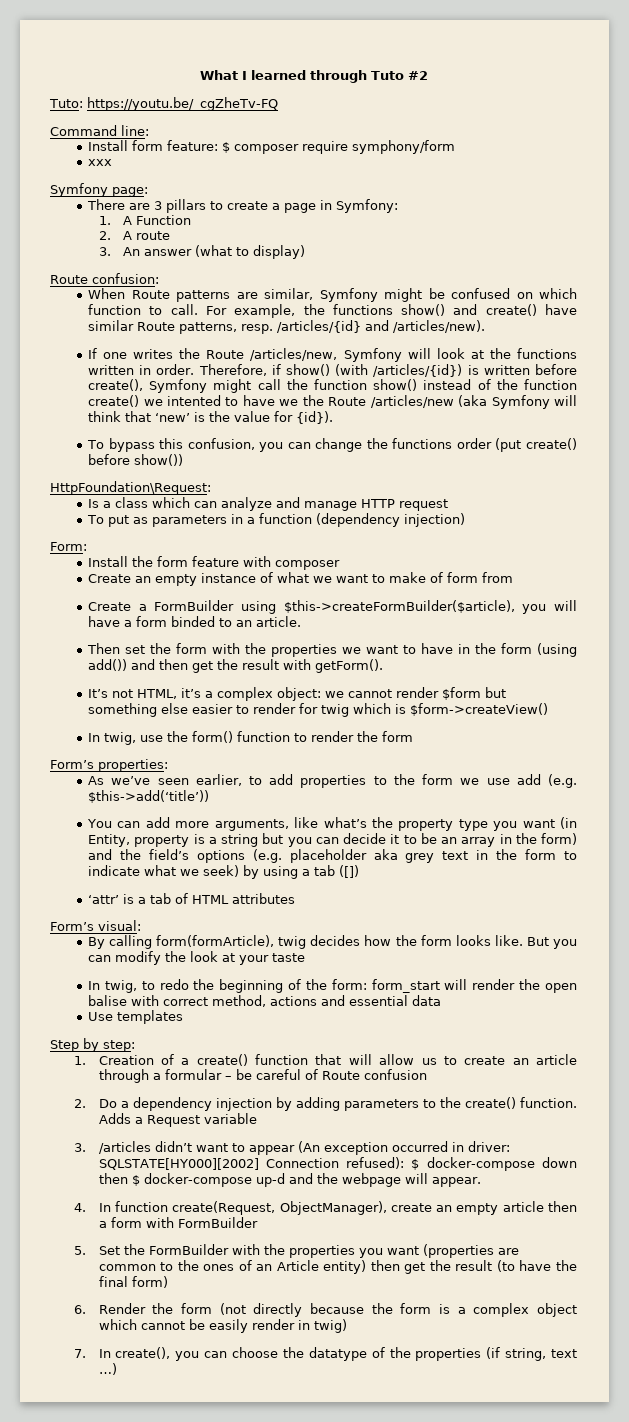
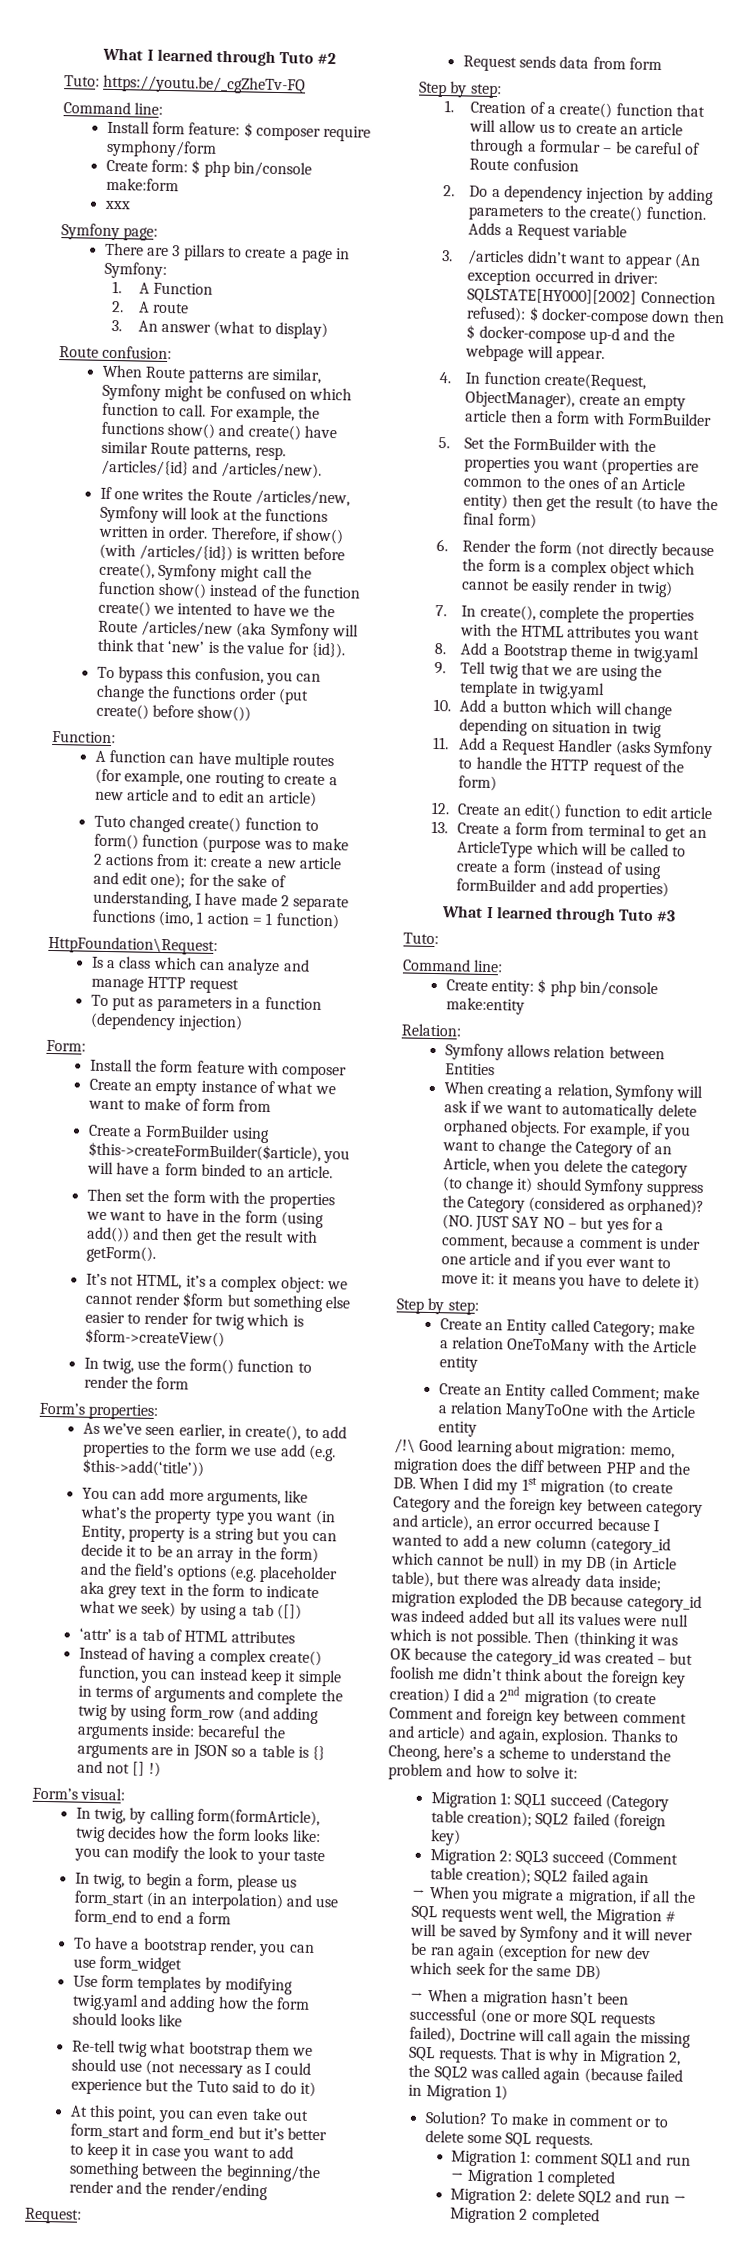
(456, 147) none -> [105,159,313,178] [105,177,179,192] // Create form: $ php bin/console make:form
(184, 460) none -> [52,730,116,744] [94,750,335,770] [94,768,338,788] [94,788,317,807] [93,815,320,833] [93,833,350,853] [92,853,343,870] [92,871,286,889] [92,890,350,912] [91,909,340,930] // Function: // A function can have multiple routes (for example, one routing to create a new article and to edit an article) // Tuto changed create() function to form() function (purpose was to make 2 actions from it: create a new article and edit one); for the sake of understanding, I have made 2 separate functions (imo, 1 action = 1 function)
(242, 780) none -> [228,1424,302,1441] in create(),
(296, 898) none -> [78,1646,323,1667] [77,1665,342,1687] [77,1685,343,1705] [77,1704,320,1725] [76,1723,286,1740] [76,1743,326,1761] [76,1760,161,1778] // Instead of having a complex create() function, you can instead keep it simple in terms of arguments and complete the twig by using form_row (and adding arguments inside: becareful the arguments are in JSON so a table is {} and not [] !)
[88,937,106,949] By -> [75,1807,147,1824] In twig, by
[494,935,549,946] like. But -> [292,1829,321,1843] like:
[222,953,236,962] at -> [240,1849,255,1860] to
[159,979,577,993] [88,995,442,1007] redo the beginning of the form: form_start will render the open balise with correct method, actions and essential data -> [145,1872,298,1892] [73,1890,339,1911] [73,1909,232,1925] [73,1936,315,1957] [72,1956,183,1974] begin a form, please us form_start (in an interpolation) and use form_end to end a form // To have a bootstrap render, you can use form_widget
(114, 1016) none -> [101,1975,135,1988] form
(184, 1017) none -> [204,1976,294,1995] [71,1993,311,2013] [71,2012,183,2027] [71,2039,314,2059] [70,2058,311,2078] [70,2078,317,2098] [69,2104,310,2123] [69,2123,328,2141] [69,2142,295,2162] [68,2161,321,2183] [68,2180,268,2201] [24,2207,82,2224] [462,55,663,72] by modifying twig.yaml and adding how the form should looks like // Re-tell twig what bootstrap them we should use (not necessary as I could experience but the Tuto said to do it) // At this point, you can even take out form_start and form_end but it’s better to keep it in case you want to add something between the beginning/the render and the render/ending // Request: // Request sends data from form
[175,1347,577,1361] [98,1363,117,1375] you can choose the datatype of the properties (if string, text …) -> [539,605,694,625] [460,623,701,644] [434,642,700,663] [434,661,663,681] [460,680,606,700] [433,698,673,720] [459,718,662,739] [433,736,714,759] [458,756,685,776] [458,775,498,792] [431,801,714,820] [431,820,707,842] [457,840,687,858] [456,860,662,880] [456,878,670,899] [441,905,676,924] [403,932,439,945] [402,958,504,973] [445,978,659,998] [445,997,525,1015] [401,1023,462,1037] [444,1043,665,1061] [444,1063,495,1076] [443,1081,704,1102] [443,1100,697,1121] [442,1119,692,1140] [441,1139,672,1158] [442,1157,689,1178] [441,1176,705,1197] [441,1195,705,1217] [441,1214,665,1234] [440,1234,702,1250] [440,1252,672,1271] [440,1272,701,1291] [396,1297,479,1315] [439,1318,696,1338] [439,1336,698,1355] [438,1356,478,1372] [438,1383,701,1402] [437,1401,697,1420] [437,1421,477,1437] [394,1438,675,1459] [393,1458,692,1475] [393,1476,673,1497] [393,1496,703,1518] [392,1514,660,1532] [391,1533,671,1555] [391,1552,677,1572] [391,1571,661,1592] [391,1591,702,1613] [390,1609,689,1627] [389,1628,679,1649] [390,1647,694,1667] [390,1666,687,1688] [389,1686,657,1707] [389,1707,687,1726] [388,1725,679,1746] [388,1744,671,1762] [388,1763,578,1781] [430,1792,670,1812] [430,1810,667,1831] [429,1829,461,1846] [429,1849,679,1868] [429,1867,650,1888] [411,1886,696,1906] [411,1905,677,1926] [410,1923,693,1943] [410,1942,652,1962] [409,1961,601,1981] [410,1989,629,2008] [409,2007,655,2029] [409,2026,692,2048] [409,2046,682,2067] [408,2064,684,2085] [408,2084,508,2102] [424,2111,669,2128] [424,2130,593,2150] [451,2150,691,2168] [450,2169,616,2188] [450,2188,687,2206] [450,2207,600,2226] complete the properties with the HTML attributes you want // 8. Add a Bootstrap theme in twig.yaml // 9. Tell twig that we are using the template in twig.yaml // 10. Add a button which will change depending on situation in twig // 11. Add a Request Handler (asks Symfony to handle the HTTP request of the form) // 12. Create an edit() function to edit article // 13. Create a form from terminal to get an ArticleType which will be called to create a form (instead of using formBuilder and add properties) // What I learned through Tuto #3 // Tuto: // Command line: // Create entity: $ php bin/console make:entity // Relation: // Symfony allows relation between Entities // When creating a relation, Symfony will ask if we want to automatically delete orphaned objects. For example, if you want to change the Category of an Article, when you delete the category (to change it) should Symfony suppress the Category (considered as orphaned)? (NO. JUST SAY NO – but yes for a comment, because a comment is under one article and if you ever want to move it: it means you have to delete it) // Step by step: // Create an Entity called Category; make a relation OneToMany with the Article entity // Create an Entity called Comment; make a relation ManyToOne with the Article entity // /!\ Good learning about migration: memo, migration does the diff between PHP and the DB. When I did my 1st migration (to create Category and the foreign key between category and article), an error occurred because I wanted to add a new column (category_id which cannot be null) in my DB (in Article table), but there was already data inside; migration exploded the DB because category_id was indeed added but all its values were null which is not possible. Then (thinking it was OK because the category_id was created – but foolish me didn’t think about the foreign key creation) I did a 2nd migration (to create Comment and foreign key between comment and article) and again, explosion. Thanks to Cheong, here’s a scheme to understand the problem and how to solve it: // Migration 1: SQL1 succeed (Category table creation); SQL2 failed (foreign key) // Migration 2: SQL3 succeed (Comment table creation); SQL2 failed again // → When you migrate a migration, if all the SQL requests went well, the Migration # will be saved by Symfony and it will never be ran again (exception for new dev which seek for the same DB) // → When a migration hasn’t been successful (one or more SQL requests failed), Doctrine will call again the missing SQL requests. That is why in Migration 2, the SQL2 was called again (because failed in Migration 1) // Solution? To make in comment or to delete some SQL requests. // Migration 1: comment SQL1 and run → Migration 1 completed // Migration 2: delete SQL2 and run → Migration 2 completed

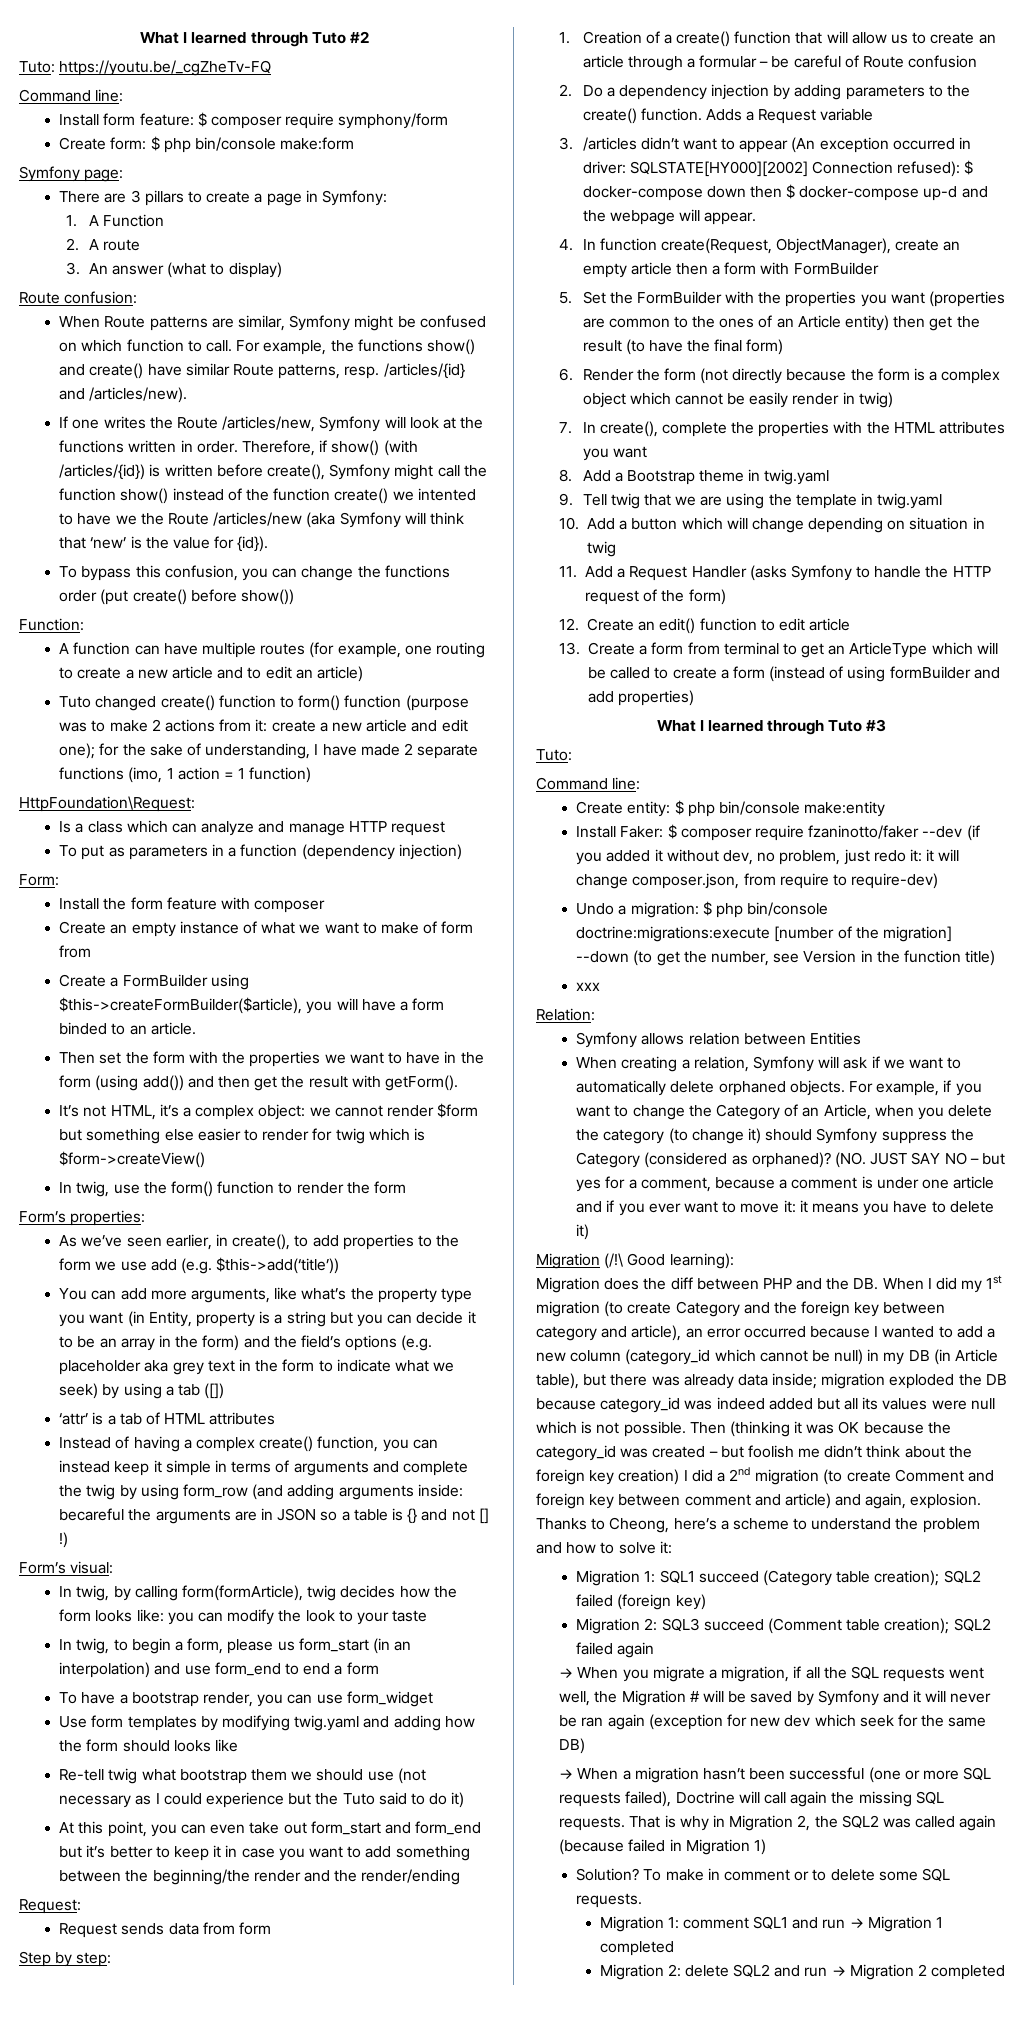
[103,200,131,210] // xxx -> (355, 143) none
(525, 1006) none -> [576,824,980,841] [576,849,960,865] [576,873,939,889] [576,901,829,918] [576,926,953,942] [576,950,996,966] [576,982,601,991] // Install Faker: $ composer require fzaninotto/faker --dev (if you added it without dev, no problem, just redo it: it will change composer.json, from require to require-dev) // Undo a migration: $ php bin/console doctrine:migrations:execute [number of the migration] --down (to get the number, see Version in the function title) // xxx
[396,1297,479,1315] [439,1318,696,1338] [439,1336,698,1355] [438,1356,478,1372] [438,1383,701,1402] [437,1401,697,1420] [437,1421,477,1437] [394,1438,675,1459] [393,1458,459,1475] Step by step: // Create an Entity called Category; make a relation OneToMany with the Article entity // Create an Entity called Comment; make a relation ManyToOne with the Article entity // /!\ Good learning about migration: memo, migration -> [536,1253,734,1269] [536,1277,600,1293] Migration (/!\ Good learning): // Migration

